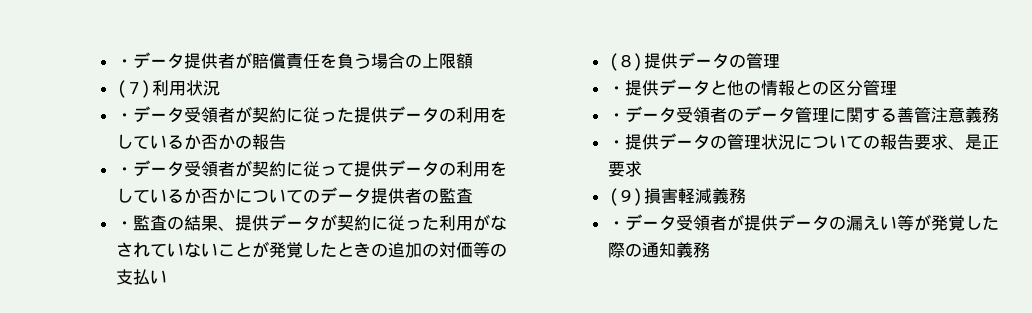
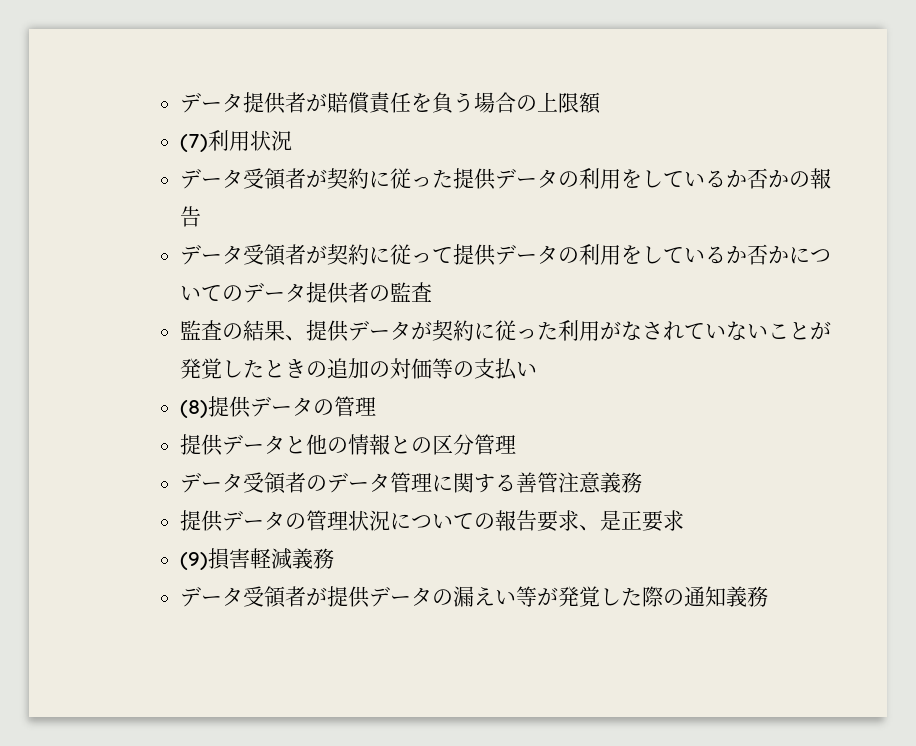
[116,59,134,67] ・ -> (179, 103) none
[116,113,134,121] ・ -> (292, 140) none
[116,167,134,175] ・ -> (201, 216) none
[116,221,134,229] ・ -> (432, 292) none
[608,86,626,94] ・ -> (376, 406) none
[608,113,626,121] ・ -> (516, 444) none
[608,140,626,148] ・ -> (642, 482) none
[608,221,626,229] ・ -> (334, 558) none

